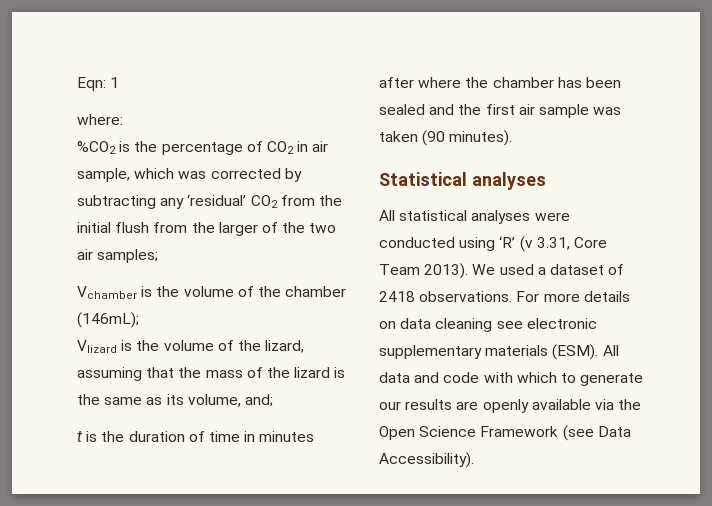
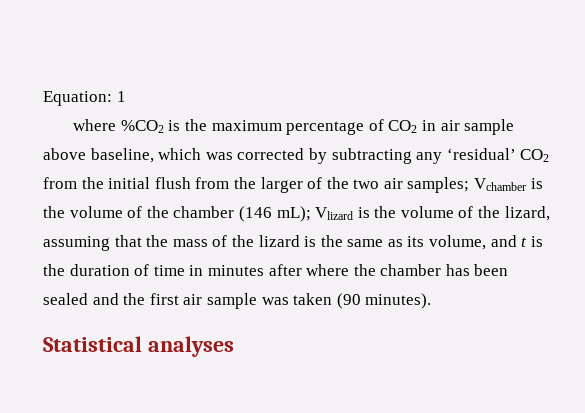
[77,77,106,91] Eqn: -> [43,91,112,106] Equation:
[77,114,123,125] where: // -> [73,119,117,131] where
(158, 146) none -> [211,120,282,131] maximum
[77,168,130,182] sample, -> [464,119,515,135] [43,148,154,163] sample above baseline,
(159, 256) // -> (470, 185) none
[77,312,139,328] (146mL); // -> [238,206,311,222] (146 mL);
[244,394,273,407] and; // -> [490,235,517,247] and
[379,210,570,224] [379,236,607,252] [379,263,625,279] [379,291,630,302] [379,318,597,332] [379,344,619,360] [379,372,644,386] [379,399,642,413] [379,425,631,441] [379,452,474,468] // All statistical analyses were conducted using ‘R’ (v 3.31, Core Team 2013). We used a dataset of 2418 observations. For more details on data cleaning see electronic supplementary materials (ESM). All data and code with which to generate our results are openly available via the Open Science Framework (see Data Accessibility). -> (234, 346) none

